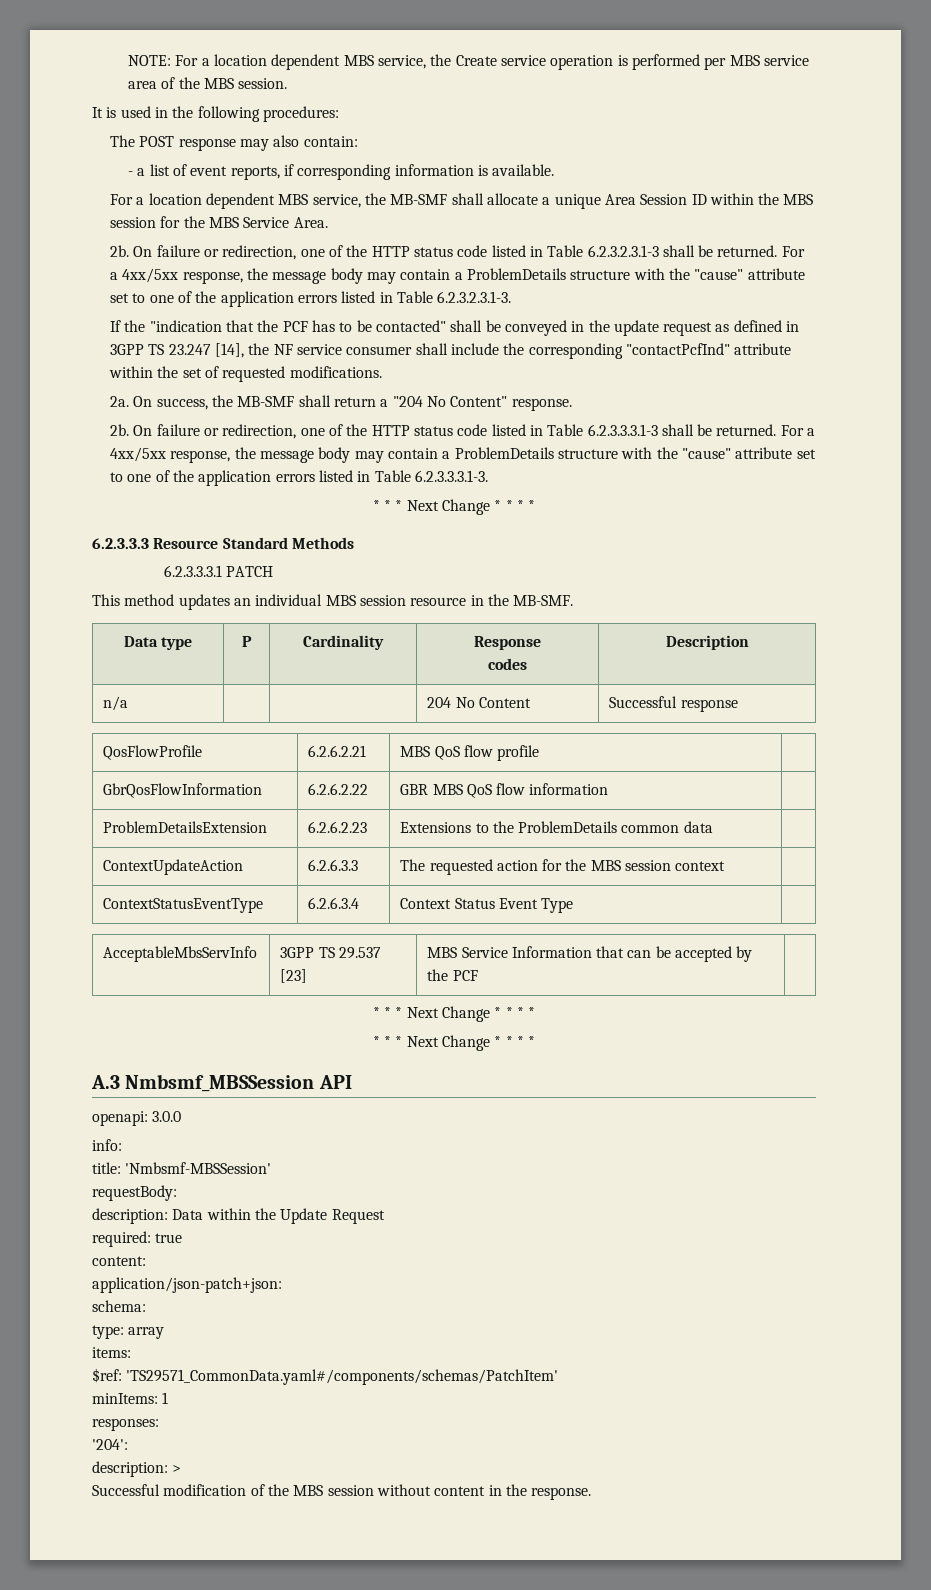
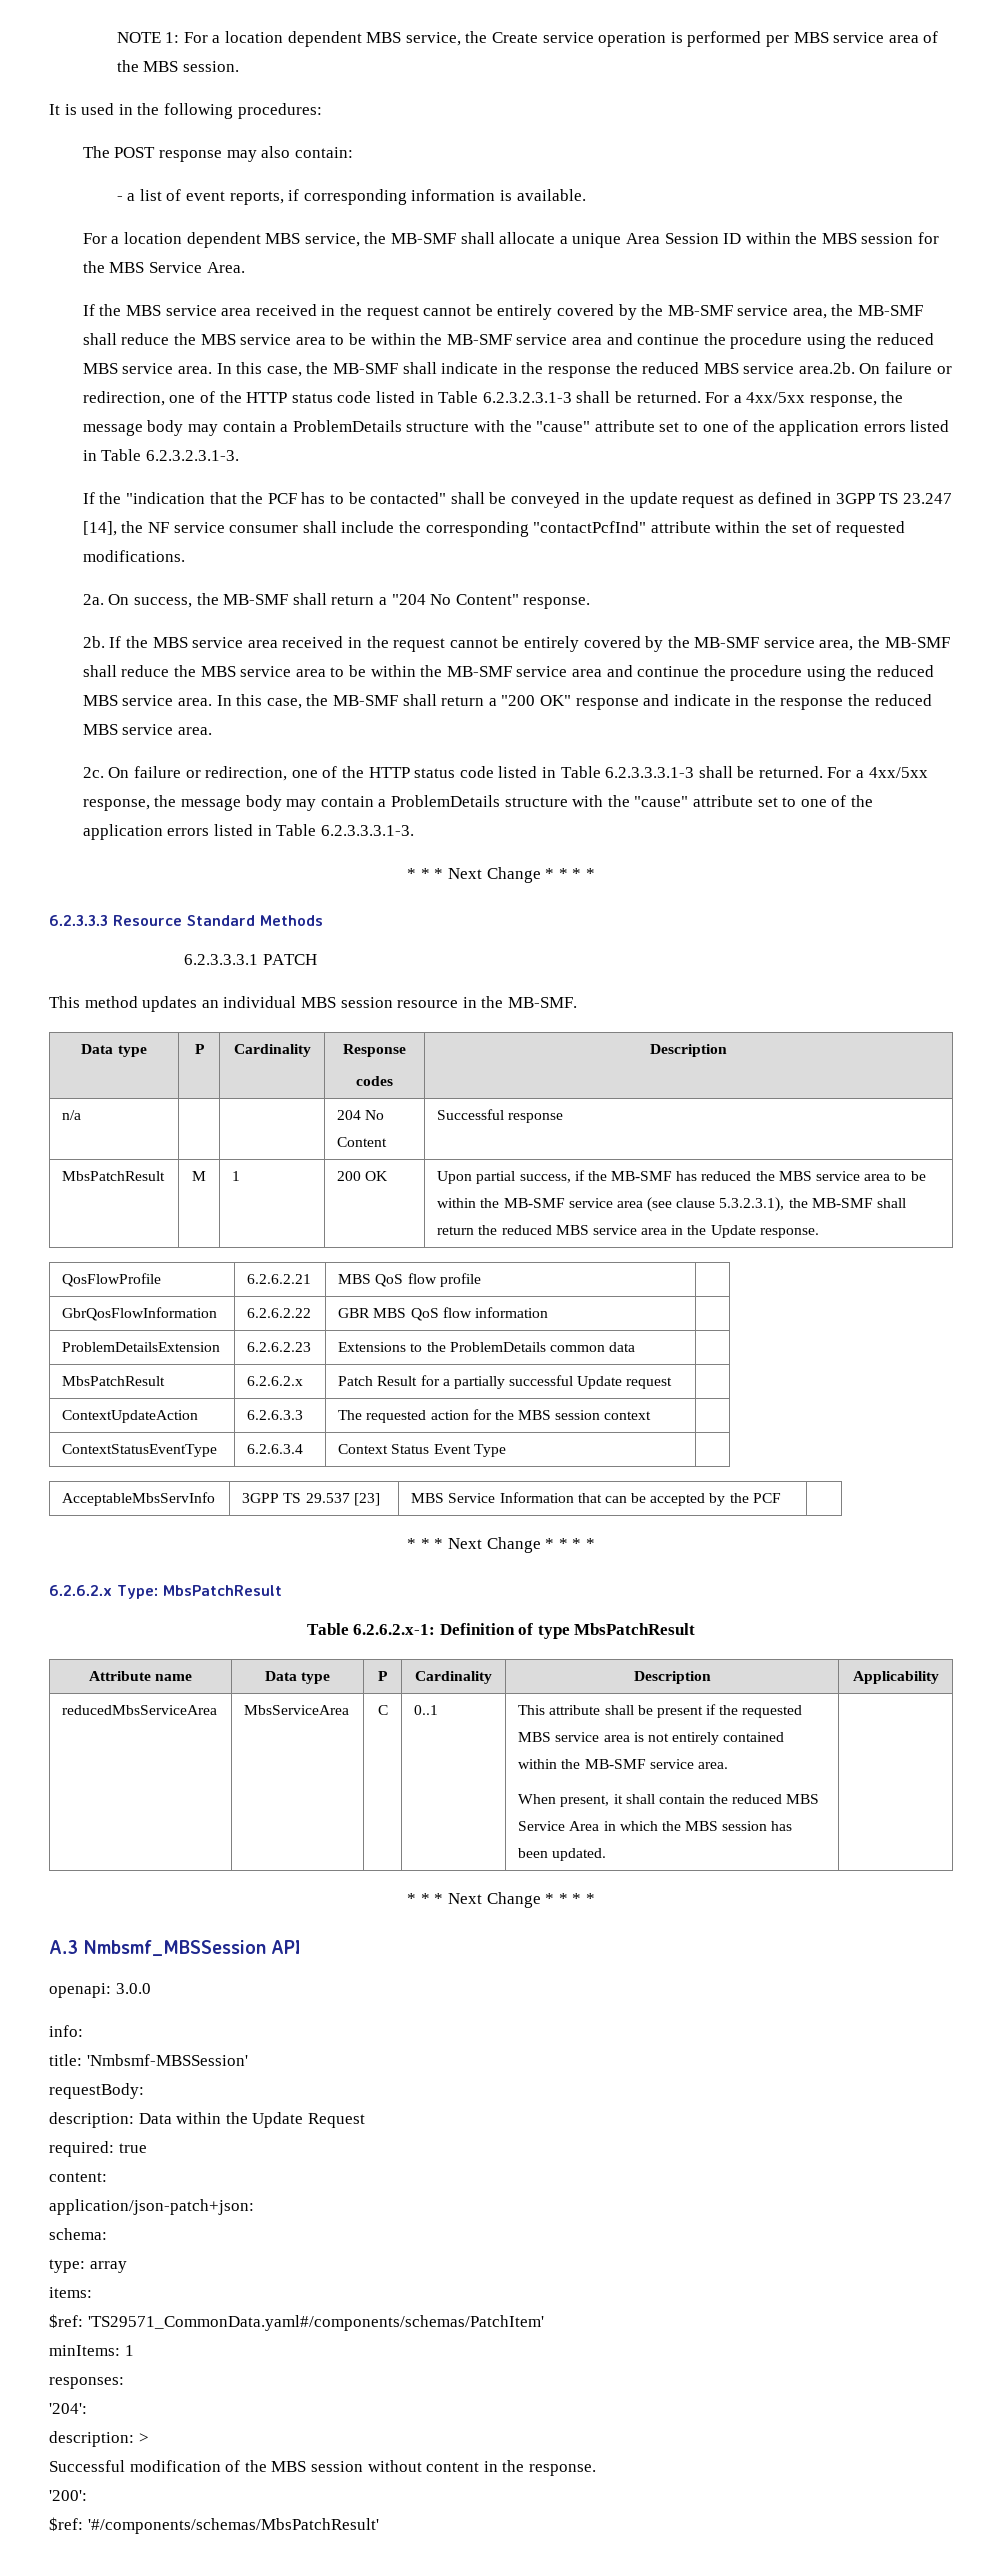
[128,55,172,66] NOTE: -> [116,32,180,43] NOTE 1:
[110,245,130,257] 2b. -> [82,304,924,320] [82,333,935,349] [82,362,855,378] If the MBS service area received in the request cannot be entirely covered by the MB-SMF service area, the MB-SMF shall reduce the MBS service area to be within the MB-SMF service area and continue the procedure using the reduced MBS service area. In this case, the MB-SMF shall indicate in the response the reduced MBS service area.2b.
(130, 430) none -> [109,636,950,652] [82,665,935,681] [82,694,932,710] [82,724,213,735] [82,767,104,778] If the MBS service area received in the request cannot be entirely covered by the MB-SMF service area, the MB-SMF shall reduce the MBS service area to be within the MB-SMF service area and continue the procedure using the reduced MBS service area. In this case, the MB-SMF shall return a "200 OK" response and indicate in the response the reduced MBS service area. // 2c.
(738, 705) none -> [62,1171,166,1181] [192,1171,206,1181] [232,1171,241,1181] [337,1171,389,1181] [437,1170,926,1184] [437,1197,907,1212] [437,1225,819,1238] // MbsPatchResult | M | 1 | 200 OK | Upon partial success, if the MB-SMF has reduced the MBS service area to be within the MB-SMF service area (see clause 5.3.2.3.1), the MB-SMF shall return the reduced MBS service area in the Update response.
(713, 827) none -> [62,1376,166,1386] [247,1376,304,1386] [338,1375,673,1389] // MbsPatchResult | 6.2.6.2.x | Patch Result for a partially successful Update request |
(536, 1012) none -> [49,1585,282,1599] [306,1623,696,1639] [88,1671,193,1681] [264,1671,331,1684] [378,1671,388,1681] [415,1671,492,1684] [633,1671,711,1684] [852,1671,939,1684] [62,1705,218,1715] [244,1705,350,1715] [377,1705,388,1715] [414,1705,439,1715] [518,1704,803,1718] [518,1732,785,1745] [518,1759,728,1769] [518,1794,820,1807] [518,1821,793,1831] [518,1848,607,1861] // 6.2.6.2.x Type: MbsPatchResult // Table 6.2.6.2.x-1: Definition of type MbsPatchResult // Attribute name | Data type | P | Cardinality | Description | Applicability // reducedMbsServiceArea | MbsServiceArea | C | 0..1 | This attribute shall be present if the requested MBS service area is not entirely contained within the MB-SMF service area. // When present, it shall contain the reduced MBS Service Area in which the MBS session has been updated. |
(592, 1493) none -> [49,2490,87,2501] [49,2517,379,2534] // '200': // $ref: '#/components/schemas/MbsPatchResult'

